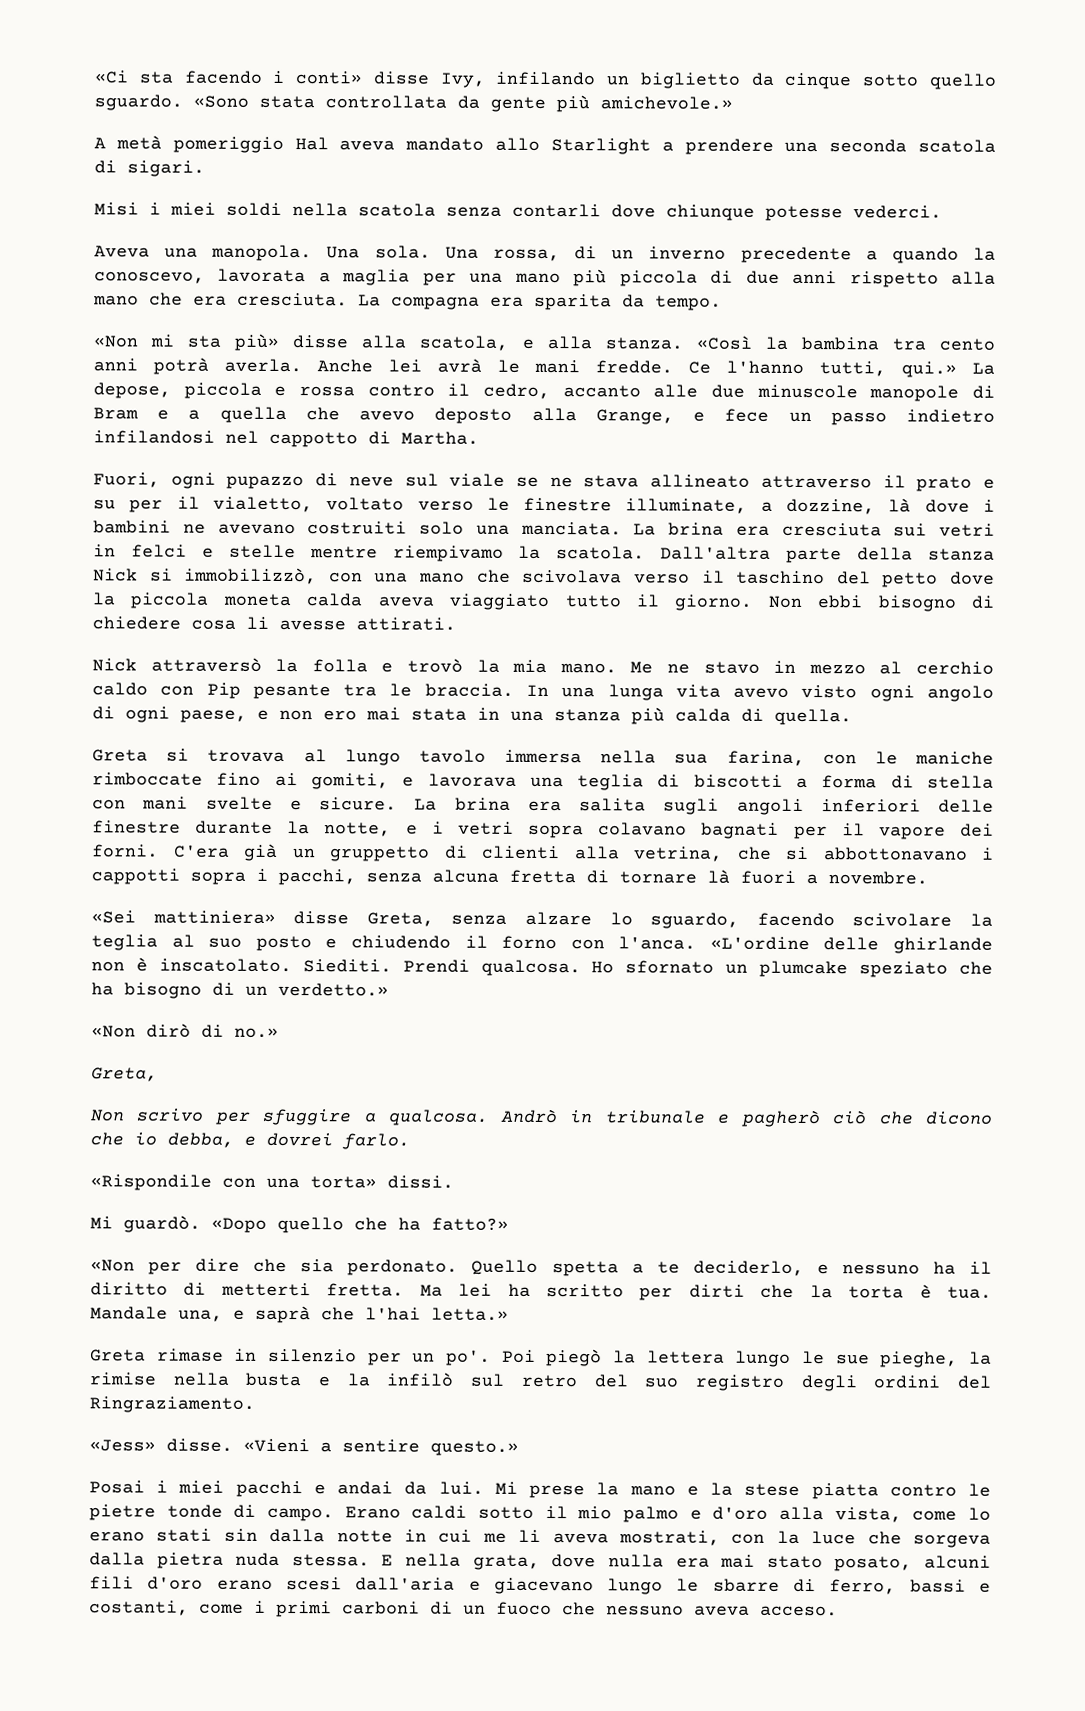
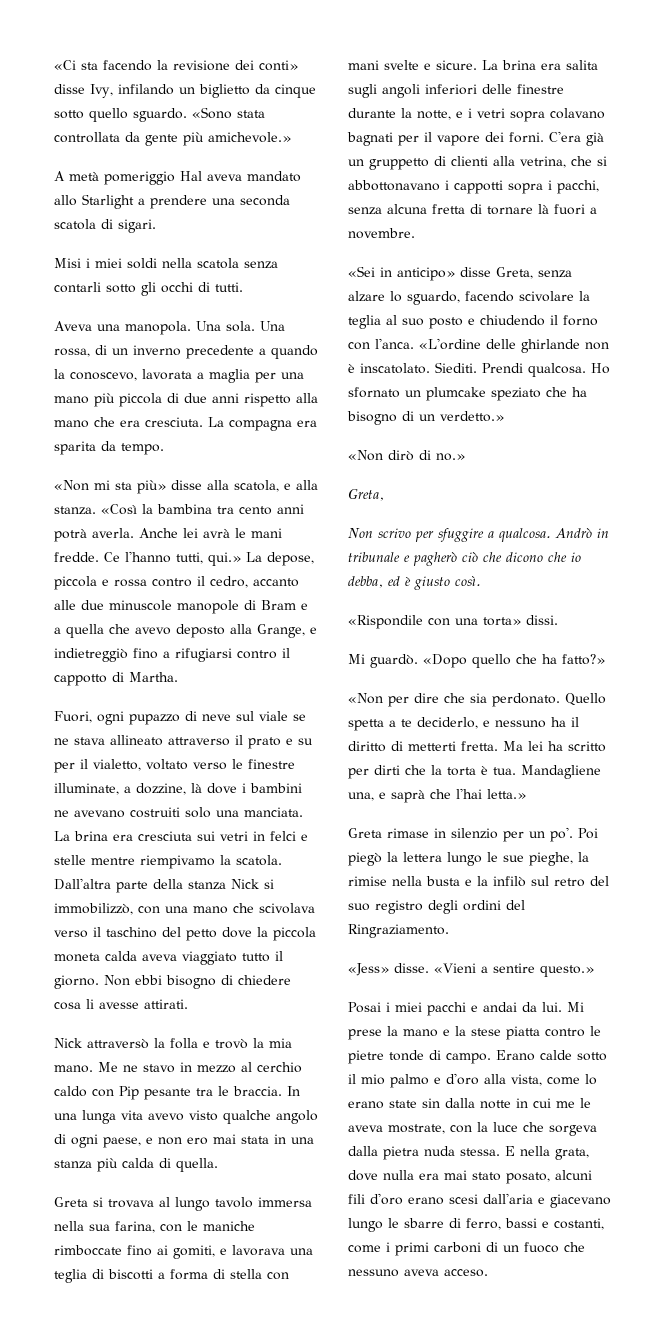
[272,70,286,84] i -> [157,60,254,71] la revisione dei
[611,204,942,222] dove chiunque potesse vederci. -> [106,282,243,296] sotto gli occhi di tutti.
[724,408,996,426] [93,430,259,444] fece un passo indietro infilandosi nel -> [54,648,290,662] indietreggiò fino a rifugiarsi contro il
[869,685,915,702] ogni -> [223,1110,271,1124] qualche
[152,910,276,924] mattiniera» -> [380,267,455,281] in anticipo»
[244,1132,410,1150] e dovrei farlo. -> [388,576,481,590] ed è giusto così.
[90,1306,168,1320] Mandale -> [521,765,601,779] Mandagliene
[411,1505,468,1519] caldi -> [540,1050,572,1060] calde
[156,1528,213,1542] stati -> [389,1100,417,1108] state
[518,1529,720,1546] li aveva mostrati, -> [580,1098,591,1108] [348,1124,445,1134] le aveva mostrate,

